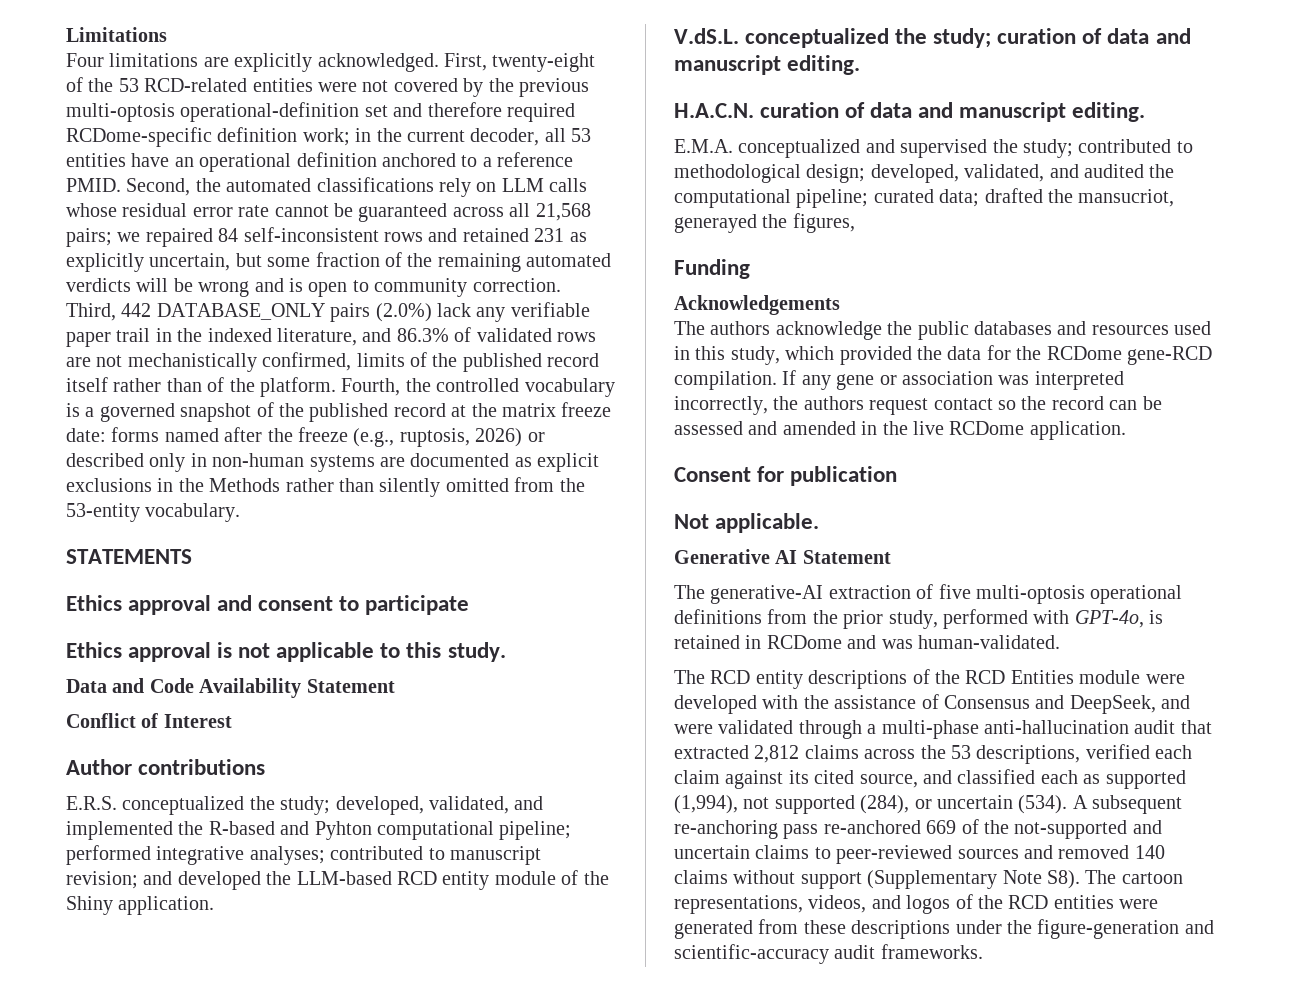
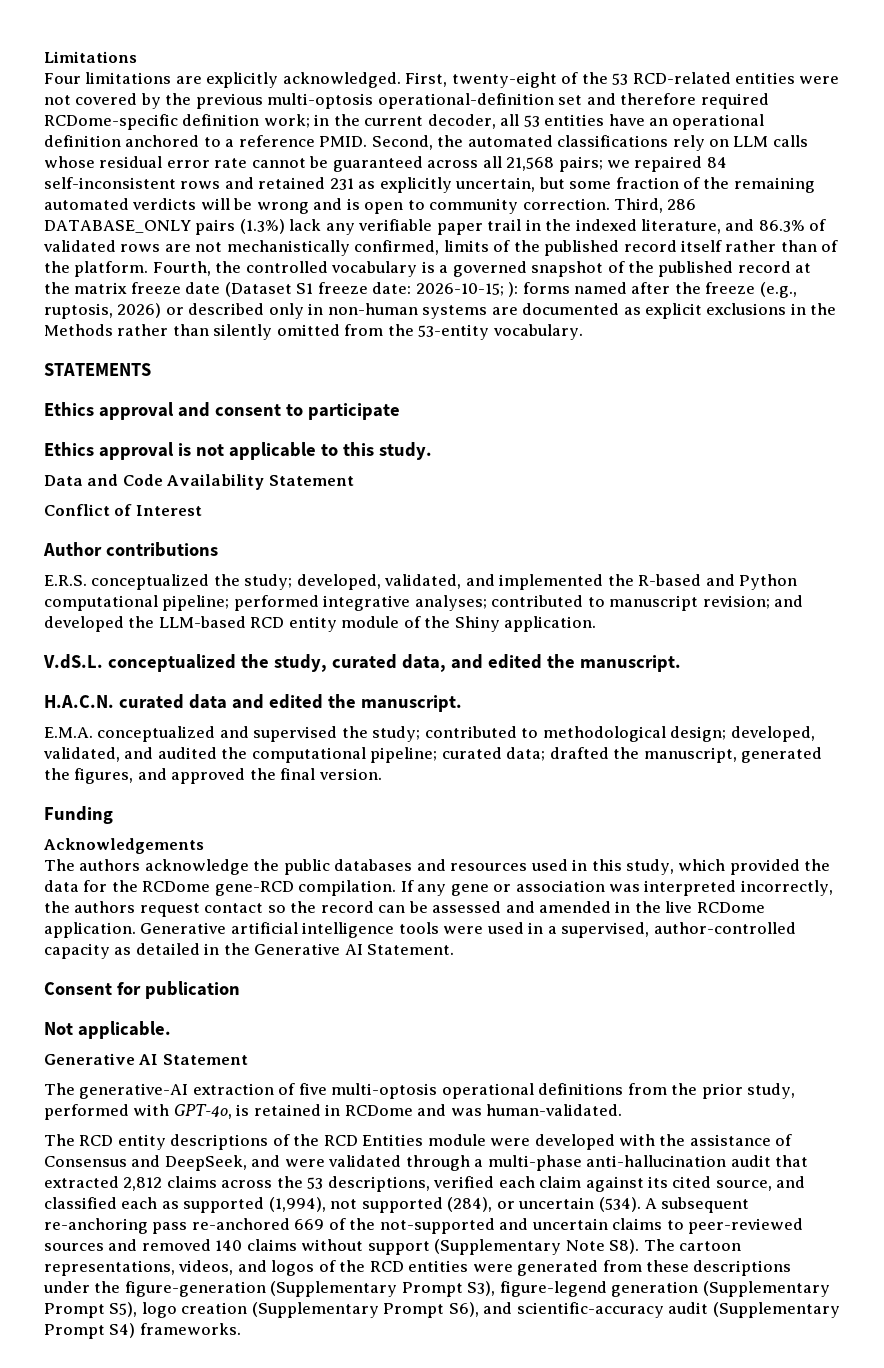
[121,303,152,317] 442 -> [667,199,697,210] 286
[375,303,432,322] (2.0%) -> [239,219,285,234] (1.3%)
[66,428,106,442] date: -> [185,282,519,297] date (Dataset S1 freeze date: 2026-10-15; ):
[314,821,372,840] Pyhton -> [739,574,798,590] Python
[933,28,1191,48] [674,55,861,75] [674,102,1146,122] study; curation of data and manuscript editing. // H.A.C.N. curation of data and manuscript editing. -> [273,654,681,672] [44,694,462,712] study, curated data, and edited the manuscript. // H.A.C.N. curated data and edited the manuscript.
[1078,189,1175,207] [674,214,757,233] mansucriot, generayed -> [643,747,823,763] manuscript, generated
(855, 223) none -> [137,768,382,784] and approved the final version.
(1126, 430) none -> [140,922,796,938] [44,943,455,959] Generative artificial intelligence tools were used in a supervised, author-controlled capacity as detailed in the Generative AI Statement.
[1184,920,1214,934] [674,944,876,964] and scientific-accuracy audit -> [270,1281,830,1297] [44,1302,840,1318] [44,1323,136,1339] (Supplementary Prompt S3), figure-legend generation (Supplementary Prompt S5), logo creation (Supplementary Prompt S6), and scientific-accuracy audit (Supplementary Prompt S4)

